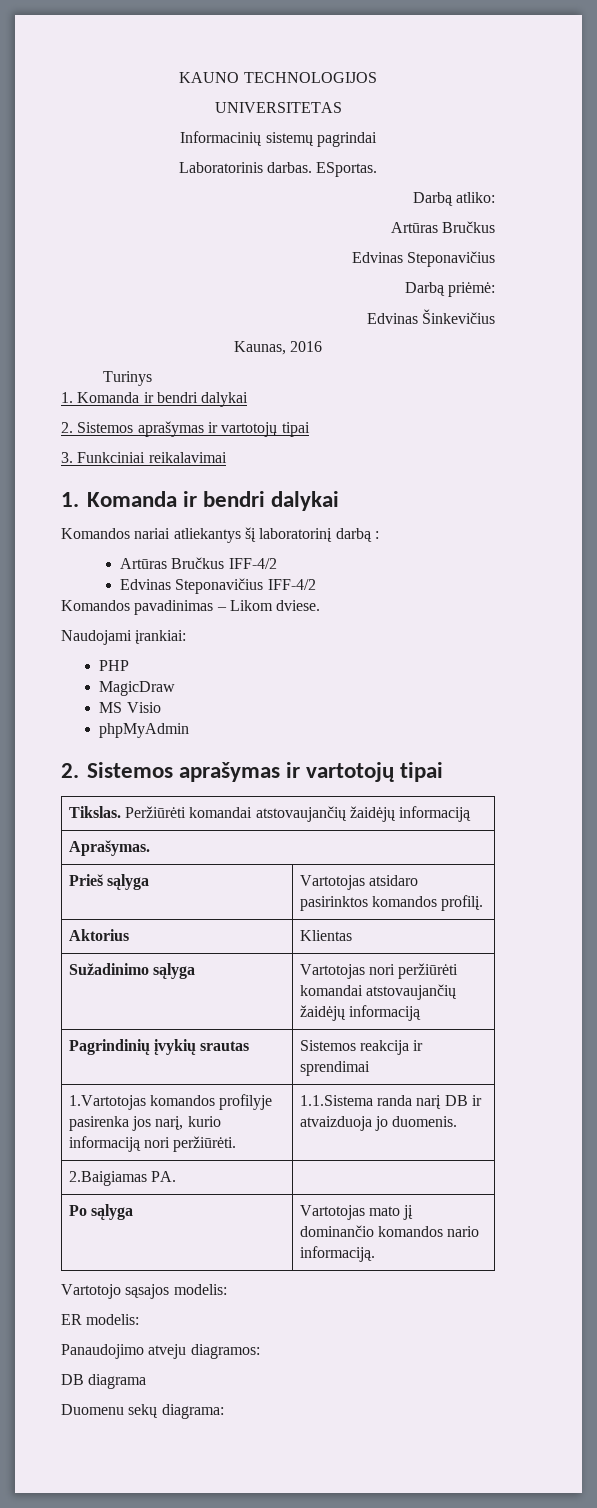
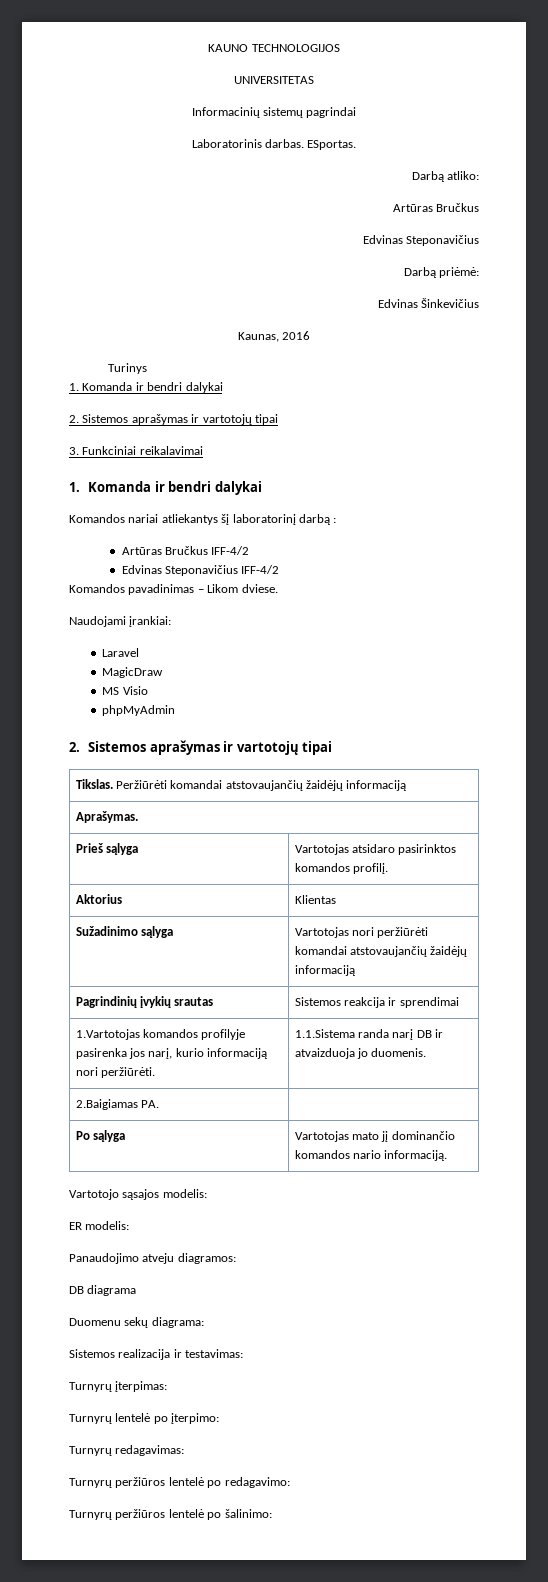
[99,660,130,671] PHP -> [102,648,140,657] Laravel
(224, 1411) none -> [69,1349,244,1360] [69,1381,168,1392] [69,1413,220,1424] [69,1445,185,1456] [69,1477,290,1488] [69,1509,272,1520] // Sistemos realizacija ir testavimas: // Turnyrų įterpimas: // Turnyrų lentelė po įterpimo: // Turnyrų redagavimas: // Turnyrų peržiūros lentelė po redagavimo: // Turnyrų peržiūros lentelė po šalinimo:

